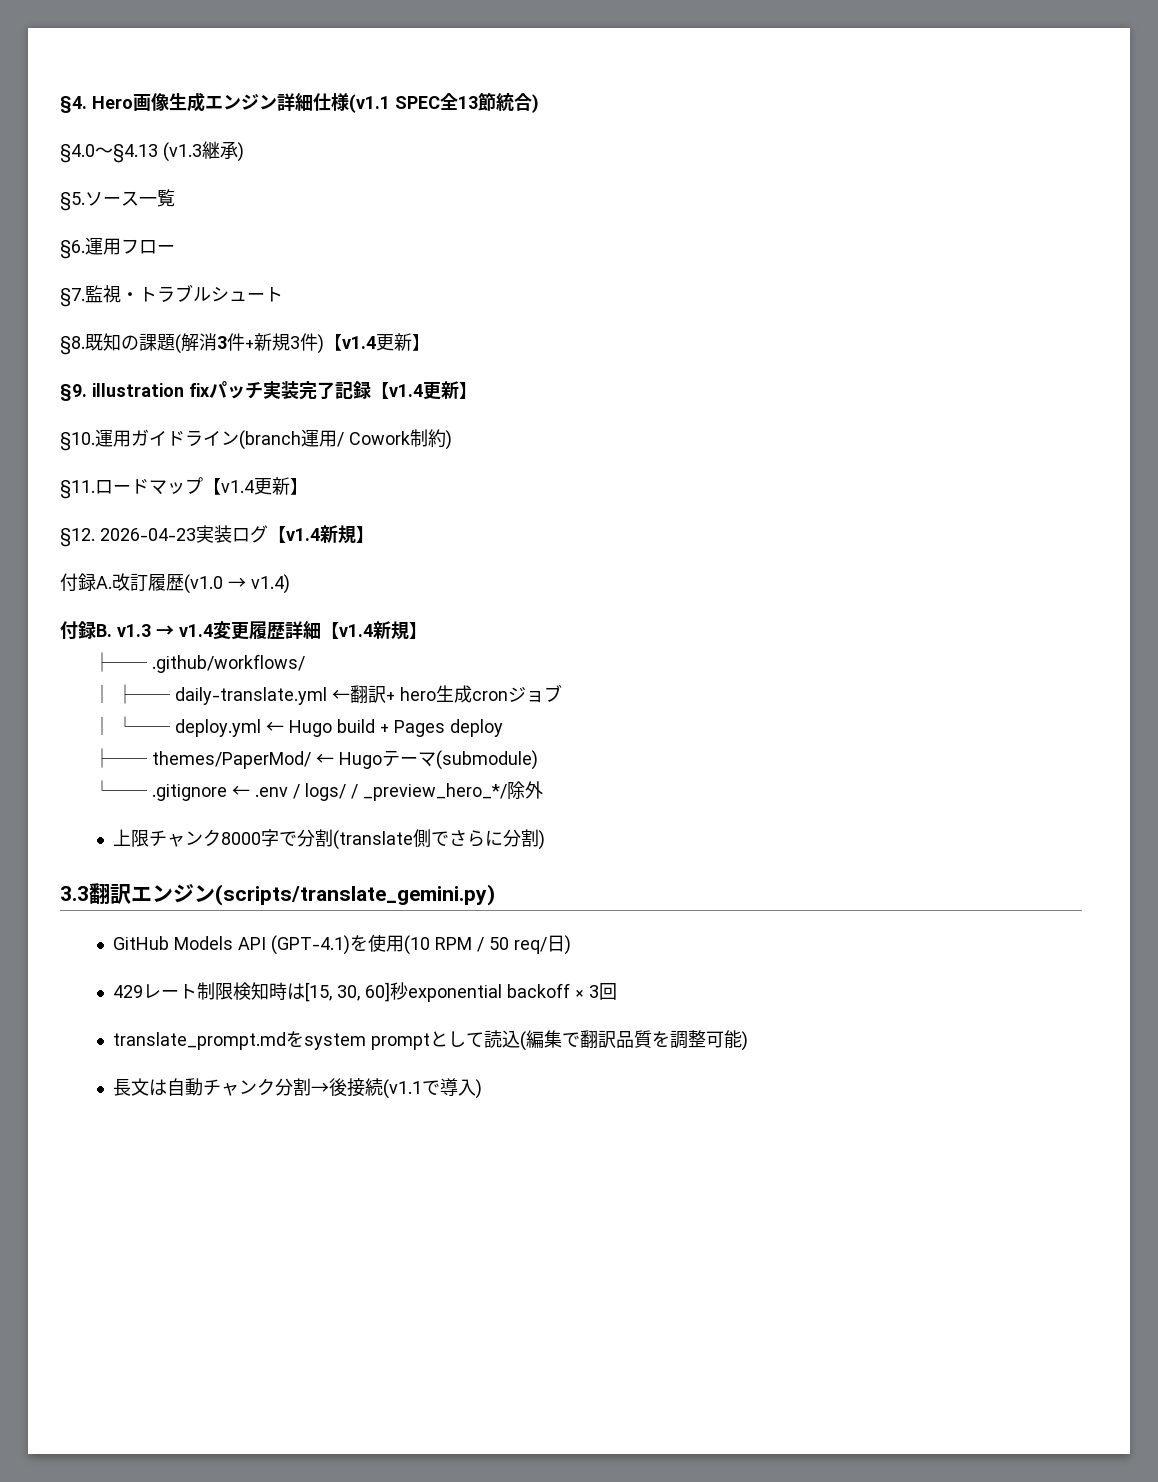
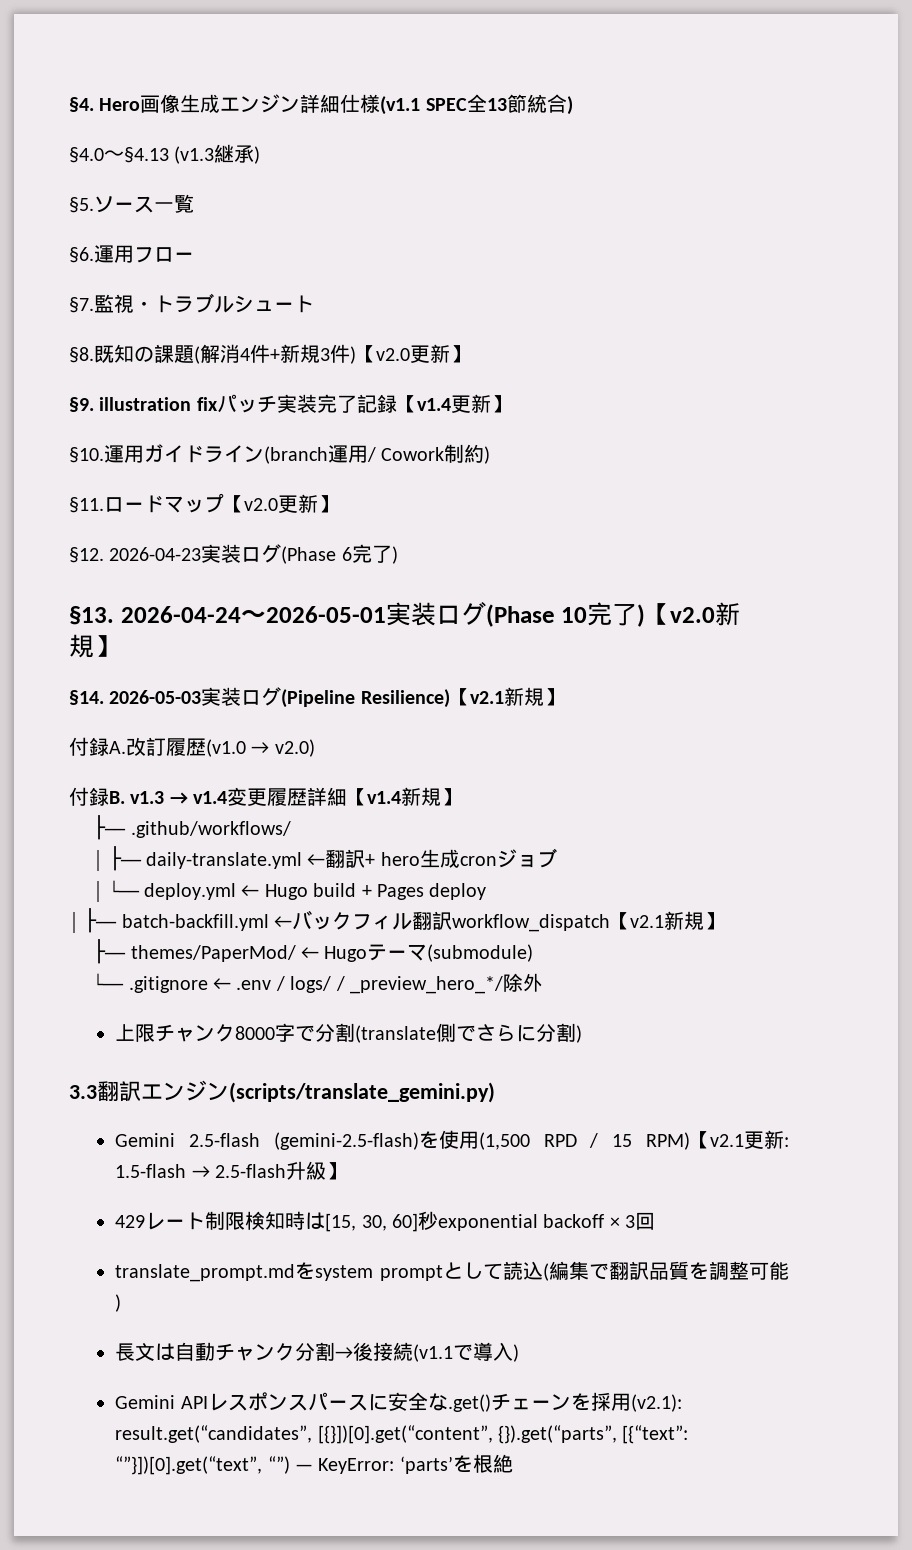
[217,336,227,349] 3 -> [240,348,250,361] 4
[342,336,376,349] v1.4 -> [376,348,410,361] v2.0
[221,480,254,493] v1.4 -> [244,498,278,511] v2.0
[268,526,320,543] 【v1.4 -> [281,544,398,564] [69,602,741,627] [69,634,119,658] [69,687,504,708] (Phase 6完了) // §13. 2026-04-24〜2026-05-01実装ログ(Phase 10完了)【v2.0新規】 // §14. 2026-05-03実装ログ(Pipeline Resilience)【v2.1
[251,574,290,594] v1.4) -> [274,739,315,757] v2.0)
(504, 728) none -> [69,908,725,933] // │ ├── batch-backfill.yml ←バックフィル翻訳workflow_dispatch【v2.1新規】
[113,934,572,955] GitHub Models API (GPT-4.1)を使用(10 RPM / 50 req/日) -> [115,1130,789,1150] [115,1161,346,1180] Gemini 2.5-flash (gemini-2.5-flash)を使用(1,500 RPD / 15 RPM)【v2.1更新: 1.5-flash → 2.5-flash升級】
(483, 1089) none -> [115,1392,682,1412] [115,1425,689,1444] [115,1454,513,1475] // Gemini APIレスポンスパースに安全な.get()チェーンを採用(v2.1): result.get(“candidates”, [{}])[0].get(“content”, {}).get(“parts”, [{“text”: “”}])[0].get(“text”, “”) — KeyError: ‘parts’を根絶

